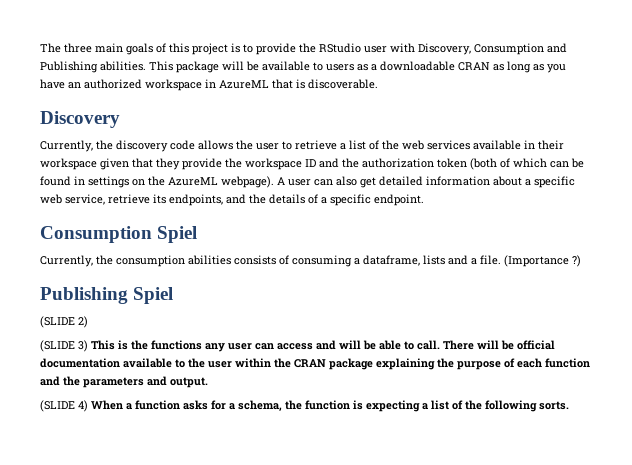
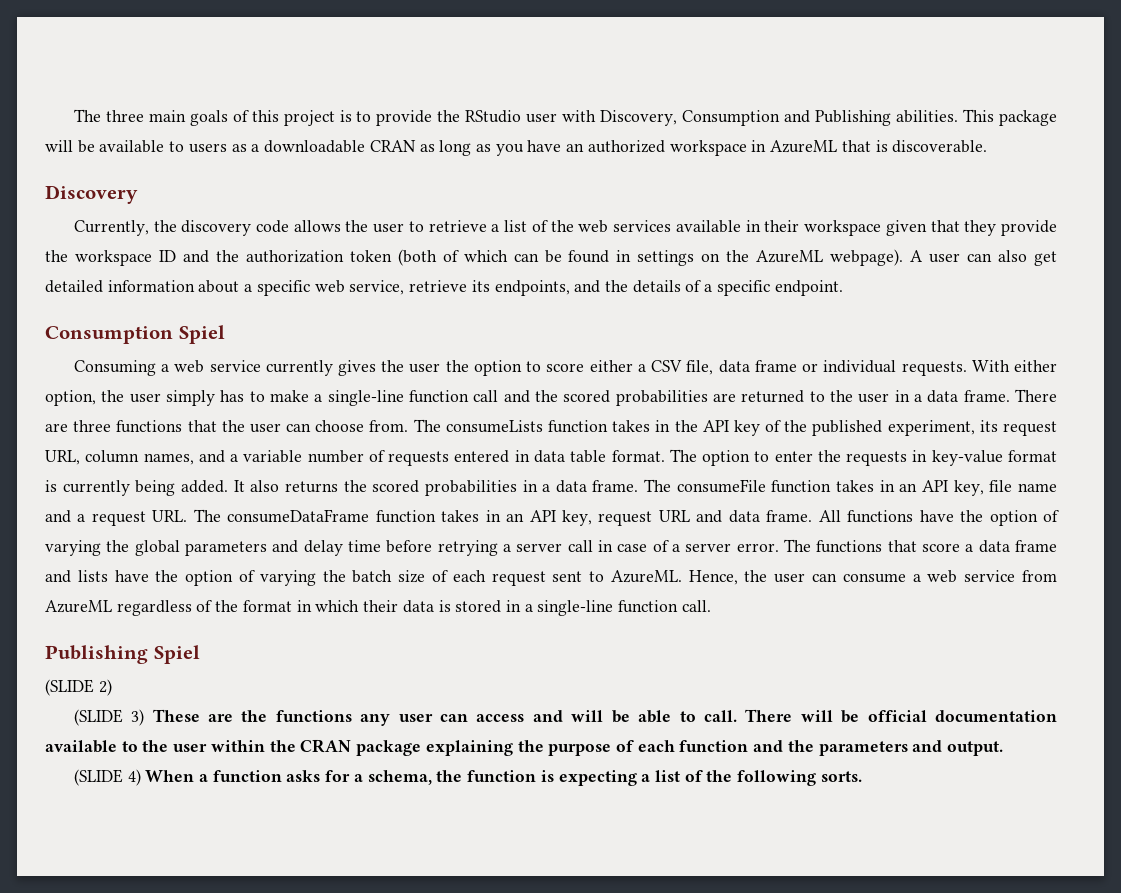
[40,255,581,267] Currently, the consumption abilities consists of consuming a dataframe, lists and a file. (Importance ?) -> [73,360,1057,376] [45,389,1058,406] [45,419,1057,436] [45,449,1057,466] [45,479,1058,496] [45,509,1060,526] [45,539,1058,556] [45,570,1057,586] [45,600,711,616] Consuming a web service currently gives the user the option to score either a CSV file, data frame or individual requests. With either option, the user simply has to make a single-line function call and the scored probabilities are returned to the user in a data frame. There are three functions that the user can choose from. The consumeLists function takes in the API key of the published experiment, its request URL, column names, and a variable number of requests entered in data table format. The option to enter the requests in key-value format is currently being added. It also returns the scored probabilities in a data frame. The consumeFile function takes in an API key, file name and a request URL. The consumeDataFrame function takes in an API key, request URL and data frame. All functions have the option of varying the global parameters and delay time before retrying a server call in case of a server error. The functions that score a data frame and lists have the option of varying the batch size of each request sent to AzureML. Hence, the user can consume a web service from AzureML regardless of the format in which their data is stored in a single-line function call.
[91,340,128,350] This is -> [152,709,234,722] These are

